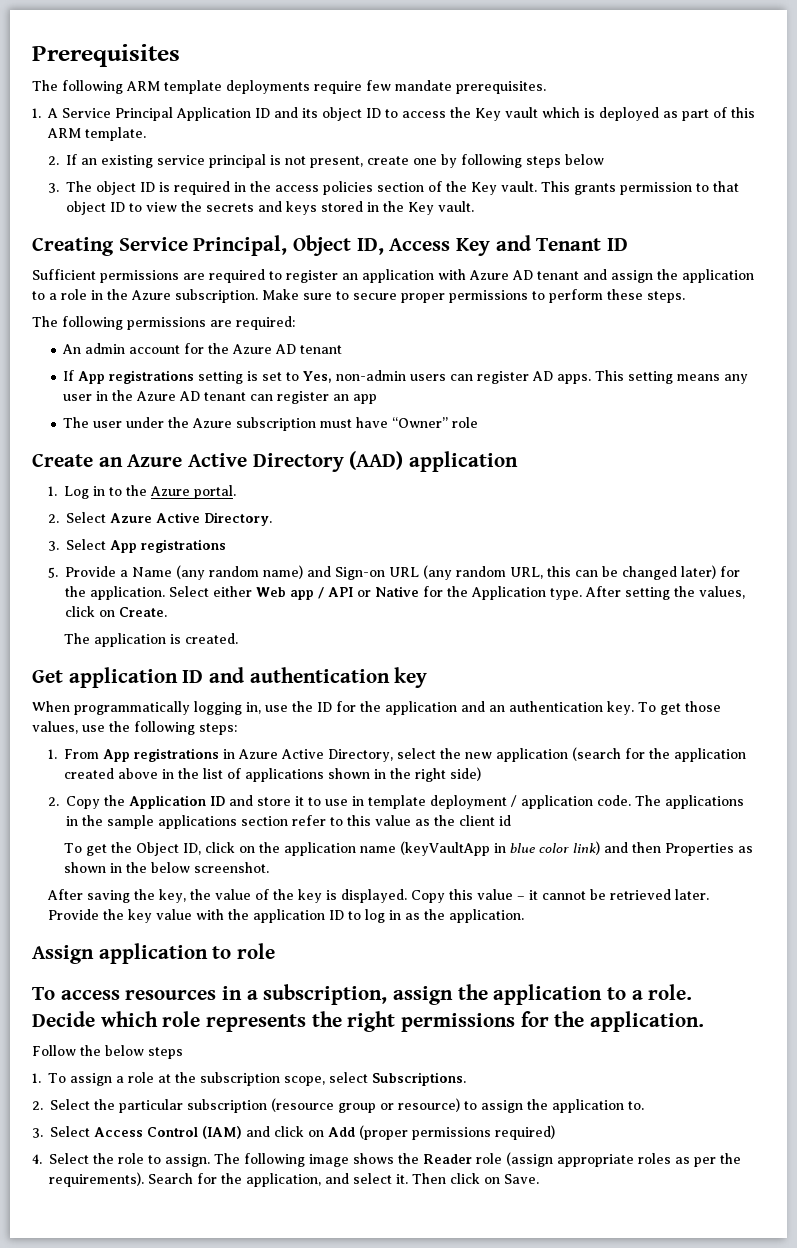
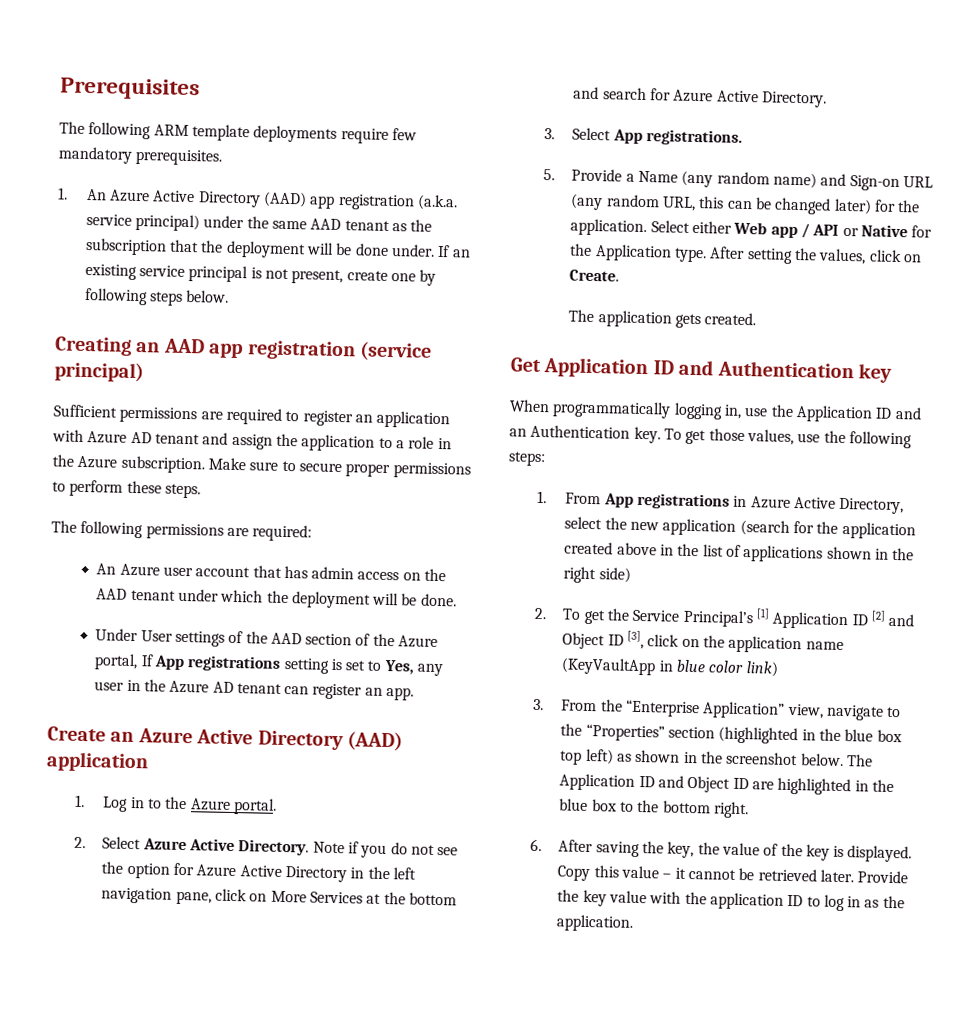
[395,80,452,91] mandate -> [58,146,133,164] mandatory
[47,107,755,121] [47,127,146,141] [47,156,59,165] A Service Principal Application ID and its object ID to access the Key vault which is deployed as part of this ARM template. // 2. -> [86,188,458,211] [85,213,433,232] [84,237,435,259] An Azure Active Directory (AAD) app registration (a.k.a. service principal) under the same AAD tenant as the subscription that the deployment will be done under.
[564,154,604,165] [47,181,739,195] [65,201,474,215] [32,235,629,256] below // 3. The object ID is required in the access policies section of the Key vault. This grants permission to that object ID to view the secrets and keys stored in the Key vault. // Creating Service Principal, Object ID, Access Key and Tenant ID -> [186,289,230,303] [54,336,432,362] [54,361,144,383] below. // Creating an AAD app registration (service principal)
[85,343,343,354] admin account for the Azure AD tenant // -> [119,563,447,582] [96,588,457,609] [95,628,439,649] [94,653,139,671] Azure user account that has admin access on the AAD tenant under which the deployment will be done. // Under User settings of the AAD section of the Azure portal,
[336,370,721,384] non-admin users can register AD apps. This setting means -> (414, 667) none
[353,394,378,404] [63,417,479,431] app // The user under the Azure subscription must have “Owner” role -> [386,687,415,701] app.
(272, 519) none -> [312,841,459,859] [101,861,416,883] [101,887,457,906] [573,86,827,108] Note if you do not see the option for Azure Active Directory in the left navigation pane, click on More Services at the bottom and search for Azure Active Directory.
[140,539,226,553] registrations -> [645,129,743,146] registrations.
[169,634,181,644] is -> [674,313,701,329] gets
[68,667,390,688] application ID and authentication -> [543,357,854,379] Application ID and Authentication
[317,701,457,715] ID for the application -> [795,405,893,423] Application ID
[509,701,603,712] authentication -> [530,424,631,439] Authentication
[65,795,744,809] [65,815,511,829] [63,842,201,856] Copy the Application ID and store it to use in template deployment / application code. The applications in the sample applications section refer to this value as the client id // To get the Object ID, -> [562,608,916,630] [562,630,644,650] To get the Service Principal’s [1] Application ID [2] and Object ID [3],
[399,841,490,856] (keyVaultApp -> [561,657,657,676] (KeyVaultApp
[603,842,753,856] [63,862,269,873] and then Properties as shown in the below screenshot. // -> [532,698,902,721] [560,723,902,745] [559,748,873,767] [559,773,894,796] [559,798,749,819] [529,838,542,852] // 3. From the “Enterprise Application” view, navigate to the “Properties” section (highlighted in the blue box top left) as shown in the screenshot below. The Application ID and Object ID are highlighted in the blue box to the bottom right. // 6.
[32,943,276,964] [32,984,693,1005] [32,1011,705,1032] [32,1045,183,1059] [32,1072,466,1086] [32,1098,644,1113] [32,1125,555,1140] [32,1152,741,1167] [49,1172,539,1187] // Assign application to role // To access resources in a subscription, assign the application to a role. Decide which role represents the right permissions for the application. // Follow the below steps // 1. To assign a role at the subscription scope, select Subscriptions. // 2. Select the particular subscription (resource group or resource) to assign the application to. // 3. Select Access Control (IAM) and click on Add (proper permissions required) // 4. Select the role to assign. The following image shows the Reader role (assign appropriate roles as per the requirements). Search for the application, and select it. Then click on Save. -> (635, 923) none

